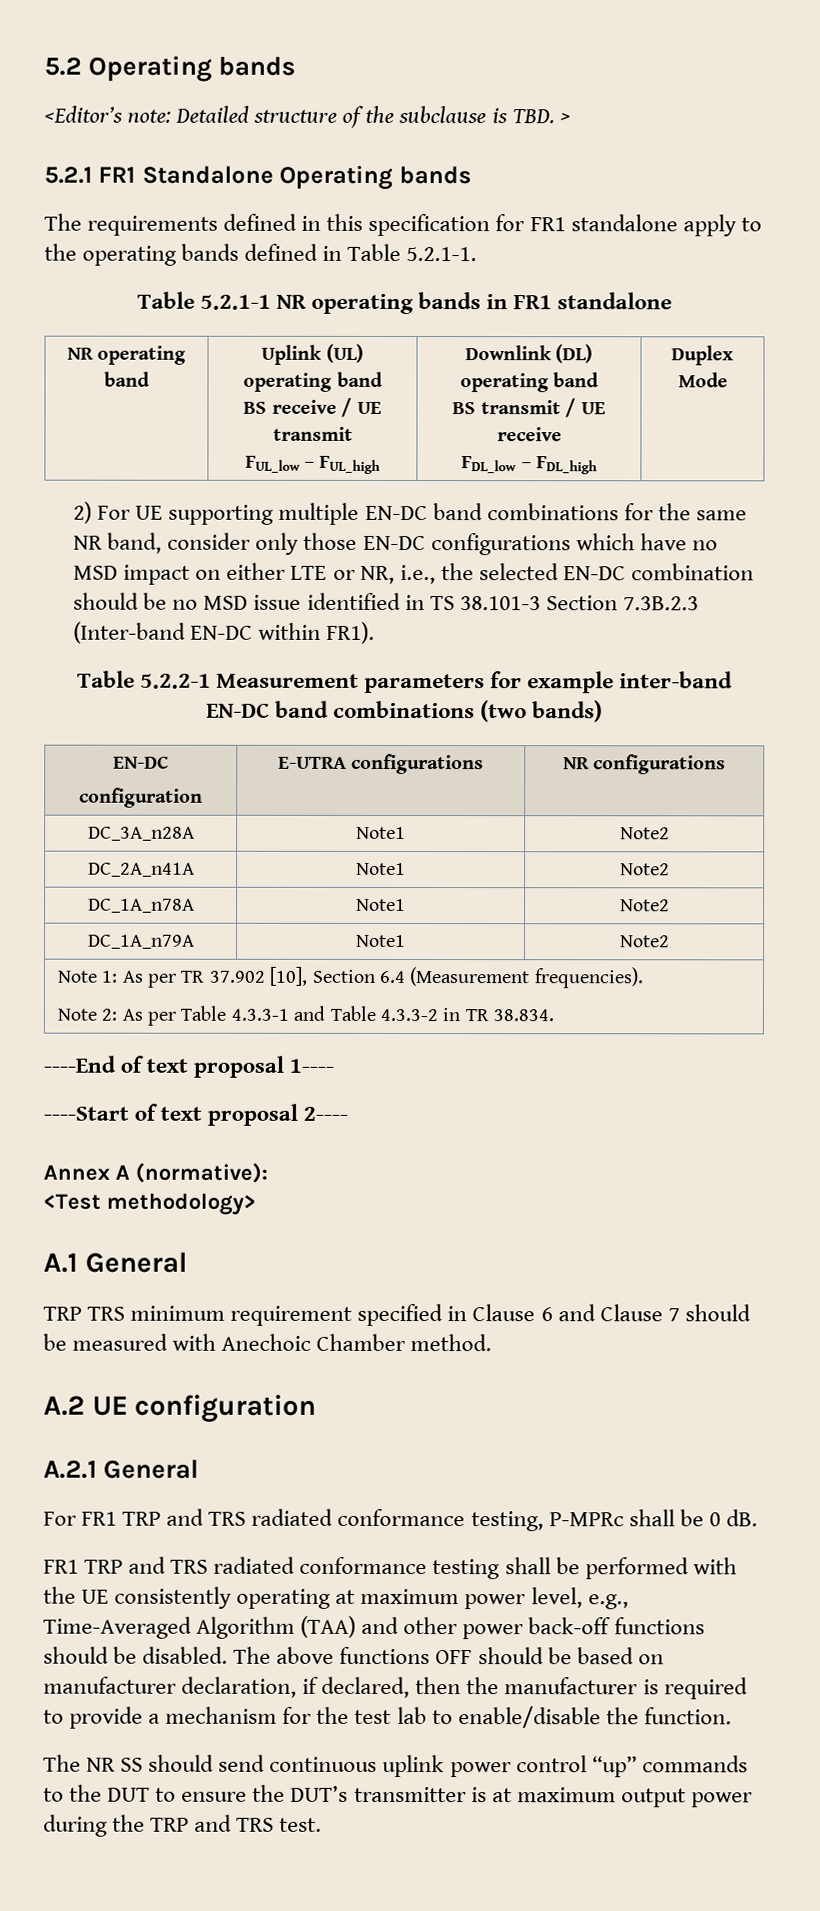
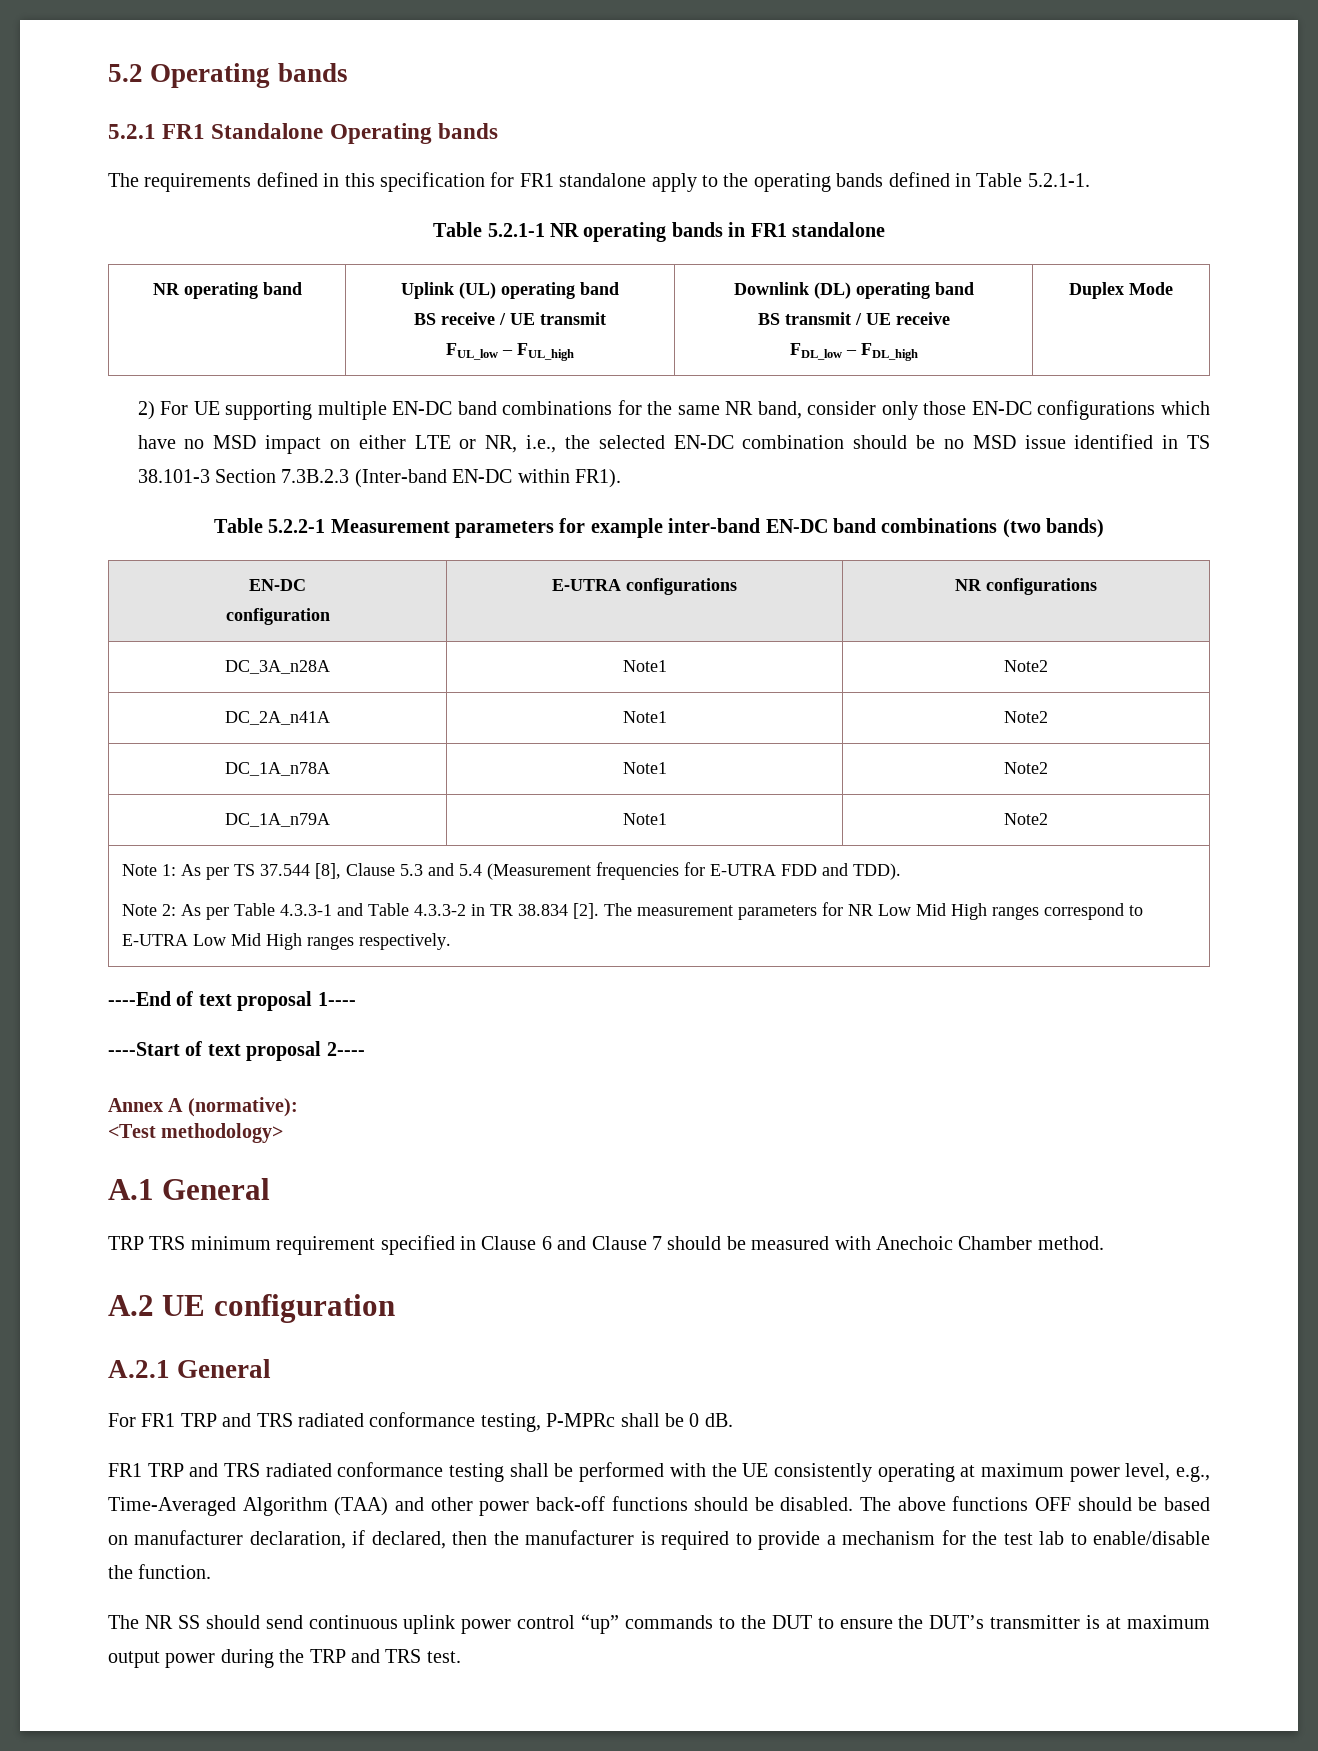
[44,105,571,128] // <Editor’s note: Detailed structure of the subclause is TBD. > -> (348, 72) none
[180,966,643,989] TR 37.902 [10], Section 6.4 (Measurement frequencies). -> [234,862,902,880] TS 37.544 [8], Clause 5.3 and 5.4 (Measurement frequencies for E-UTRA FDD and TDD).
[493,1009,555,1022] 38.834. -> [518,902,1144,920] [122,933,452,950] 38.834 [2]. The measurement parameters for NR Low Mid High ranges correspond to E-UTRA Low Mid High ranges respectively.

